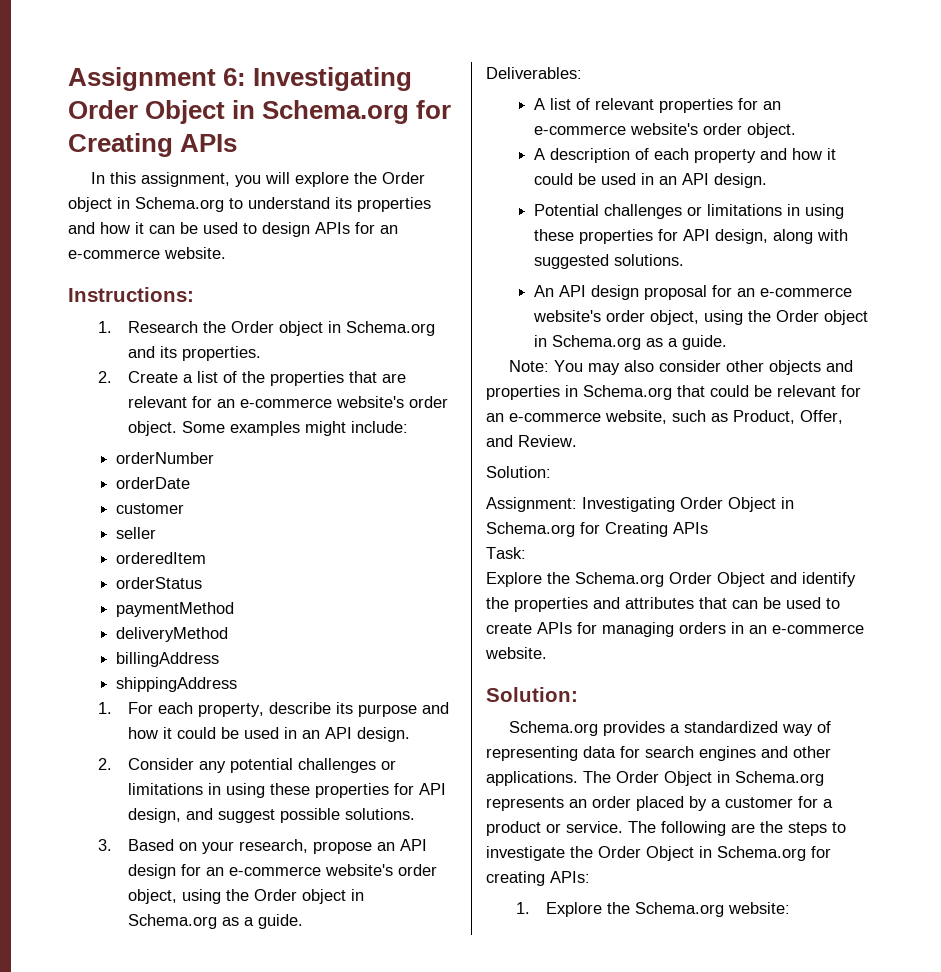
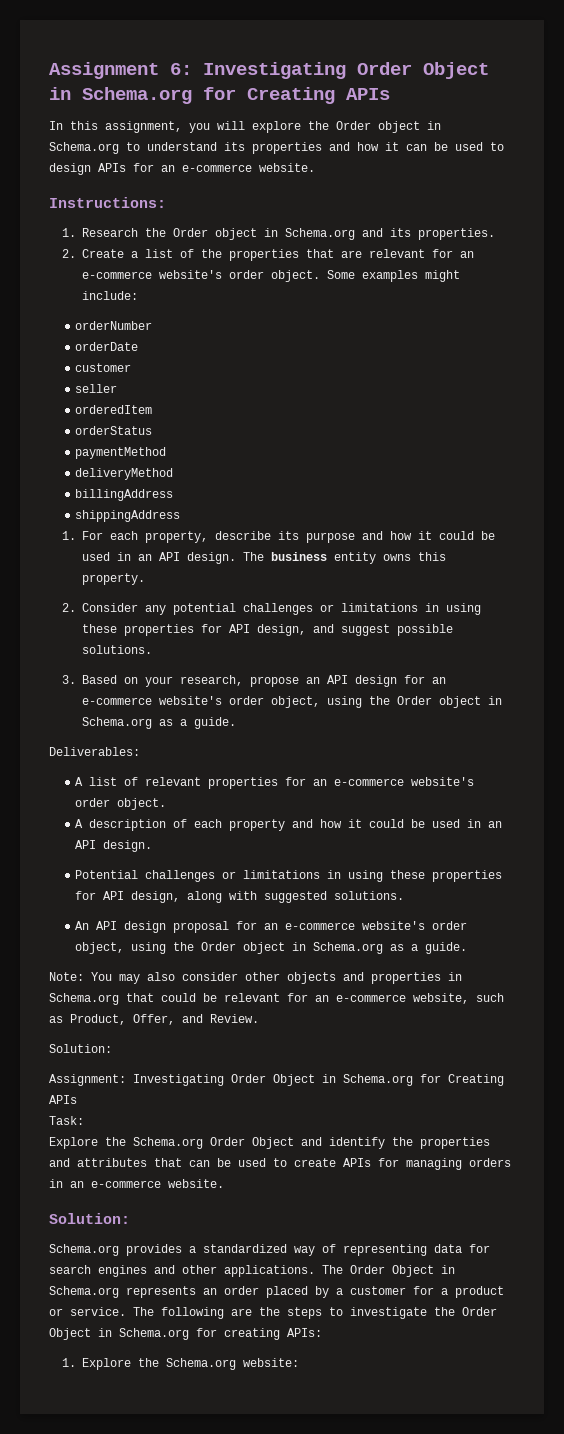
(410, 734) none -> [243,552,447,564] [82,573,146,585] The business entity owns this property.

